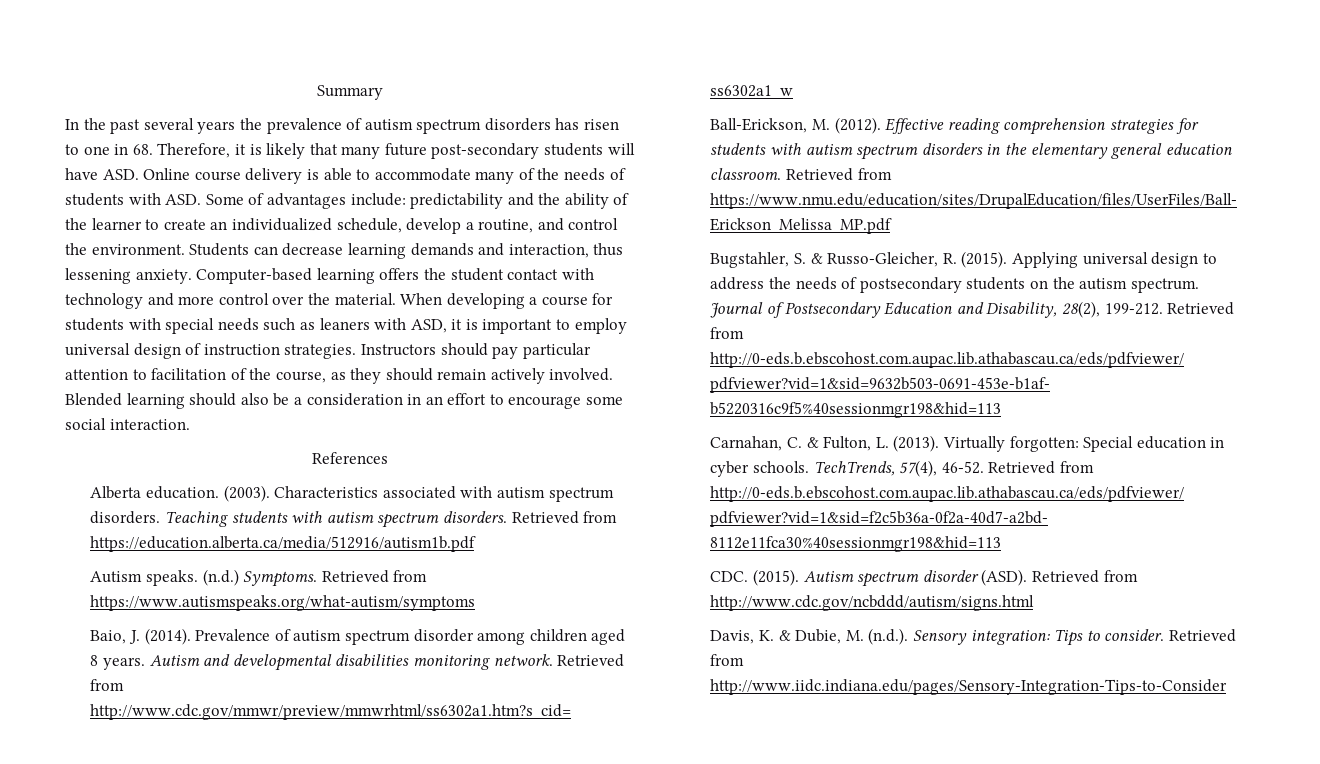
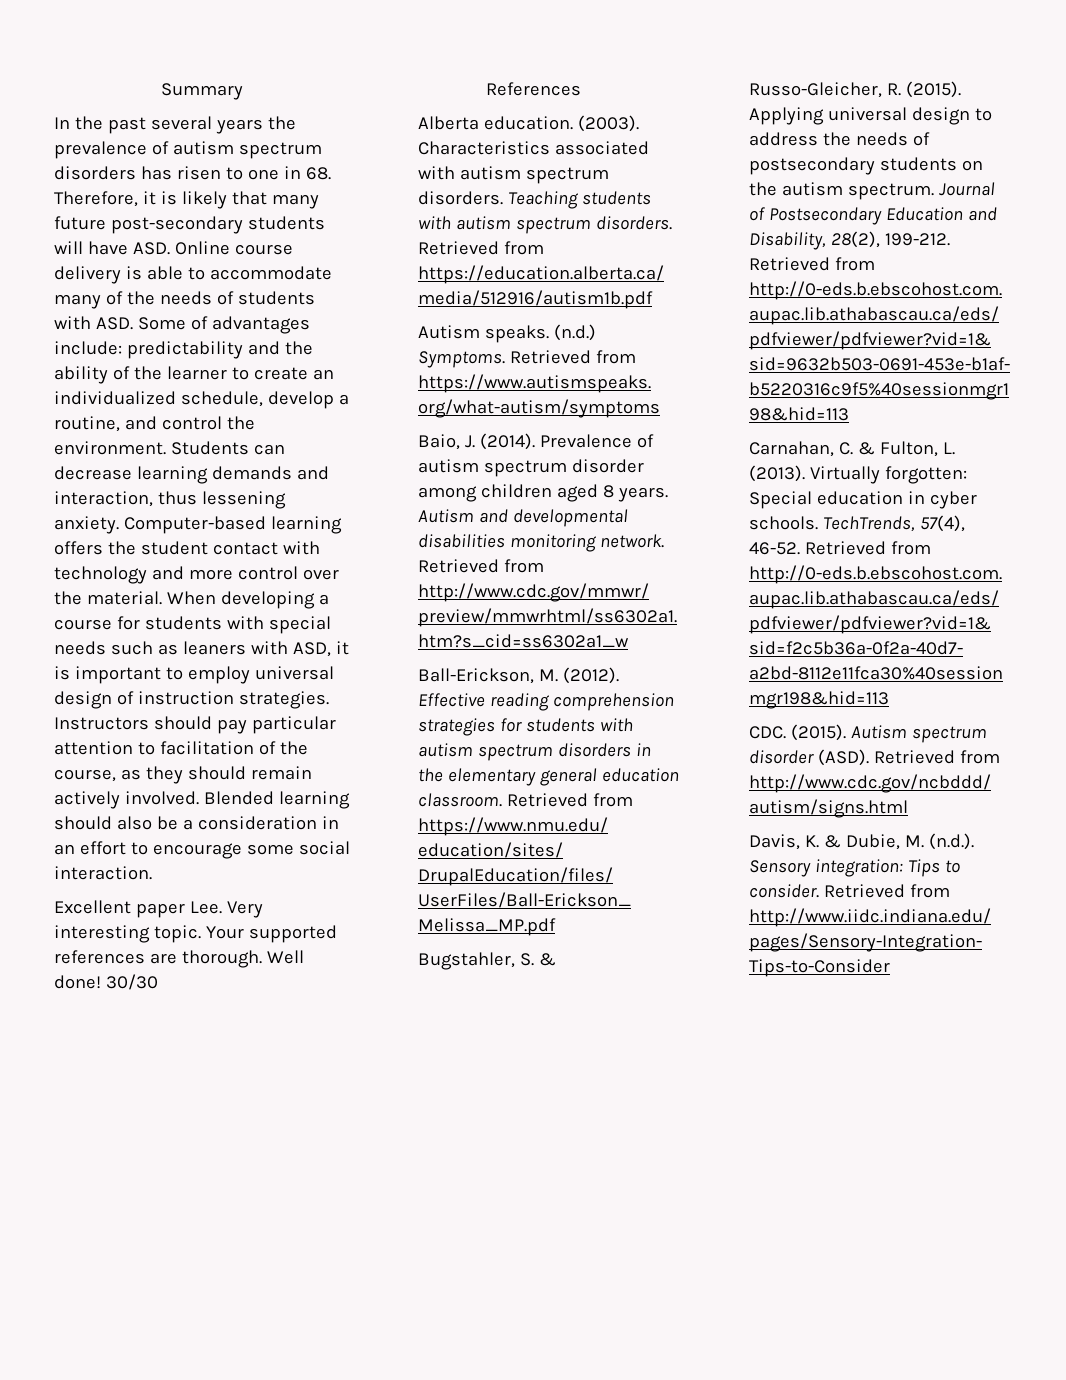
(190, 424) none -> [54,900,263,918] [54,925,337,943] [54,950,304,968] [54,974,158,990] // Excellent paper Lee. Very interesting topic. Your supported references are thorough. Well done! 30/30

